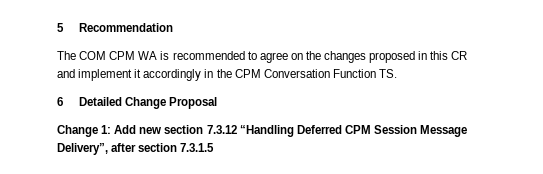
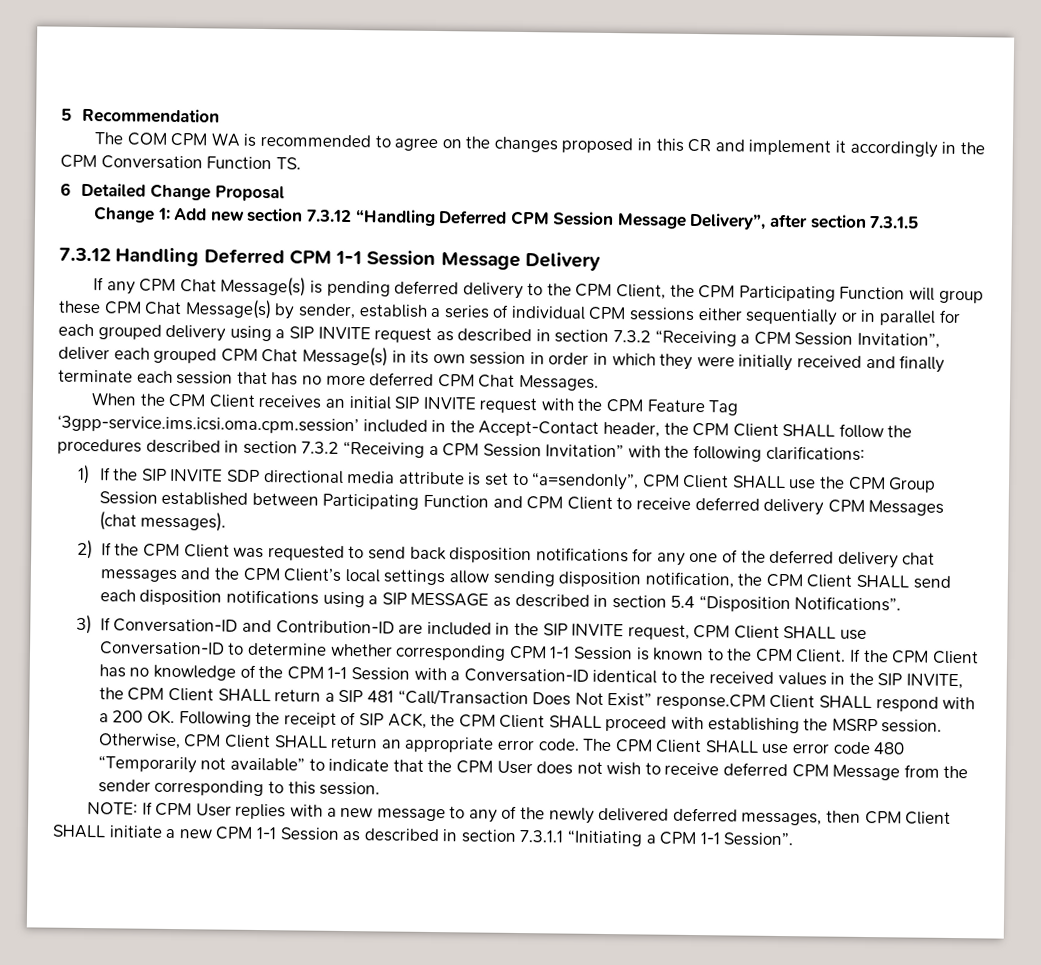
(215, 147) none -> [59,247,601,271] [92,276,984,304] [58,299,961,326] [58,323,941,349] [58,346,946,373] [58,369,599,391] [90,392,739,416] [57,414,913,439] [57,438,865,462] [77,464,937,493] [98,491,945,516] [98,511,227,532] [77,539,936,569] [99,567,951,589] [99,589,902,613] [76,614,868,641] [98,641,979,665] [98,664,964,690] [98,687,976,712] [98,709,943,734] [97,733,906,755] [97,755,969,781] [97,779,381,797] [86,801,952,826] [52,824,794,847] // 7.3.12 Handling Deferred CPM 1-1 Session Message Delivery // If any CPM Chat Message(s) is pending deferred delivery to the CPM Client, the CPM Participating Function will group these CPM Chat Message(s) by sender, establish a series of individual CPM sessions either sequentially or in parallel for each grouped delivery using a SIP INVITE request as described in section 7.3.2 “Receiving a CPM Session Invitation”, deliver each grouped CPM Chat Message(s) in its own session in order in which they were initially received and finally terminate each session that has no more deferred CPM Chat Messages. // When the CPM Client receives an initial SIP INVITE request with the CPM Feature Tag ‘3gpp-service.ims.icsi.oma.cpm.session’ included in the Accept-Contact header, the CPM Client SHALL follow the procedures described in section 7.3.2 “Receiving a CPM Session Invitation” with the following clarifications: // 1) If the SIP INVITE SDP directional media attribute is set to “a=sendonly”, CPM Client SHALL use the CPM Group Session established between Participating Function and CPM Client to receive deferred delivery CPM Messages (chat messages). // 2) If the CPM Client was requested to send back disposition notifications for any one of the deferred delivery chat messages and the CPM Client’s local settings allow sending disposition notification, the CPM Client SHALL send each disposition notifications using a SIP MESSAGE as described in section 5.4 “Disposition Notifications”. // 3) If Conversation-ID and Contribution-ID are included in the SIP INVITE request, CPM Client SHALL use Conversation-ID to determine whether corresponding CPM 1-1 Session is known to the CPM Client. If the CPM Client has no knowledge of the CPM 1-1 Session with a Conversation-ID identical to the received values in the SIP INVITE, the CPM Client SHALL return a SIP 481 “Call/Transaction Does Not Exist” response.CPM Client SHALL respond with a 200 OK. Following the receipt of SIP ACK, the CPM Client SHALL proceed with establishing the MSRP session. Otherwise, CPM Client SHALL return an appropriate error code. The CPM Client SHALL use error code 480 “Temporarily not available” to indicate that the CPM User does not wish to receive deferred CPM Message from the sender corresponding to this session. // NOTE: If CPM User replies with a new message to any of the newly delivered deferred messages, then CPM Client SHALL initiate a new CPM 1-1 Session as described in section 7.3.1.1 “Initiating a CPM 1-1 Session”.

